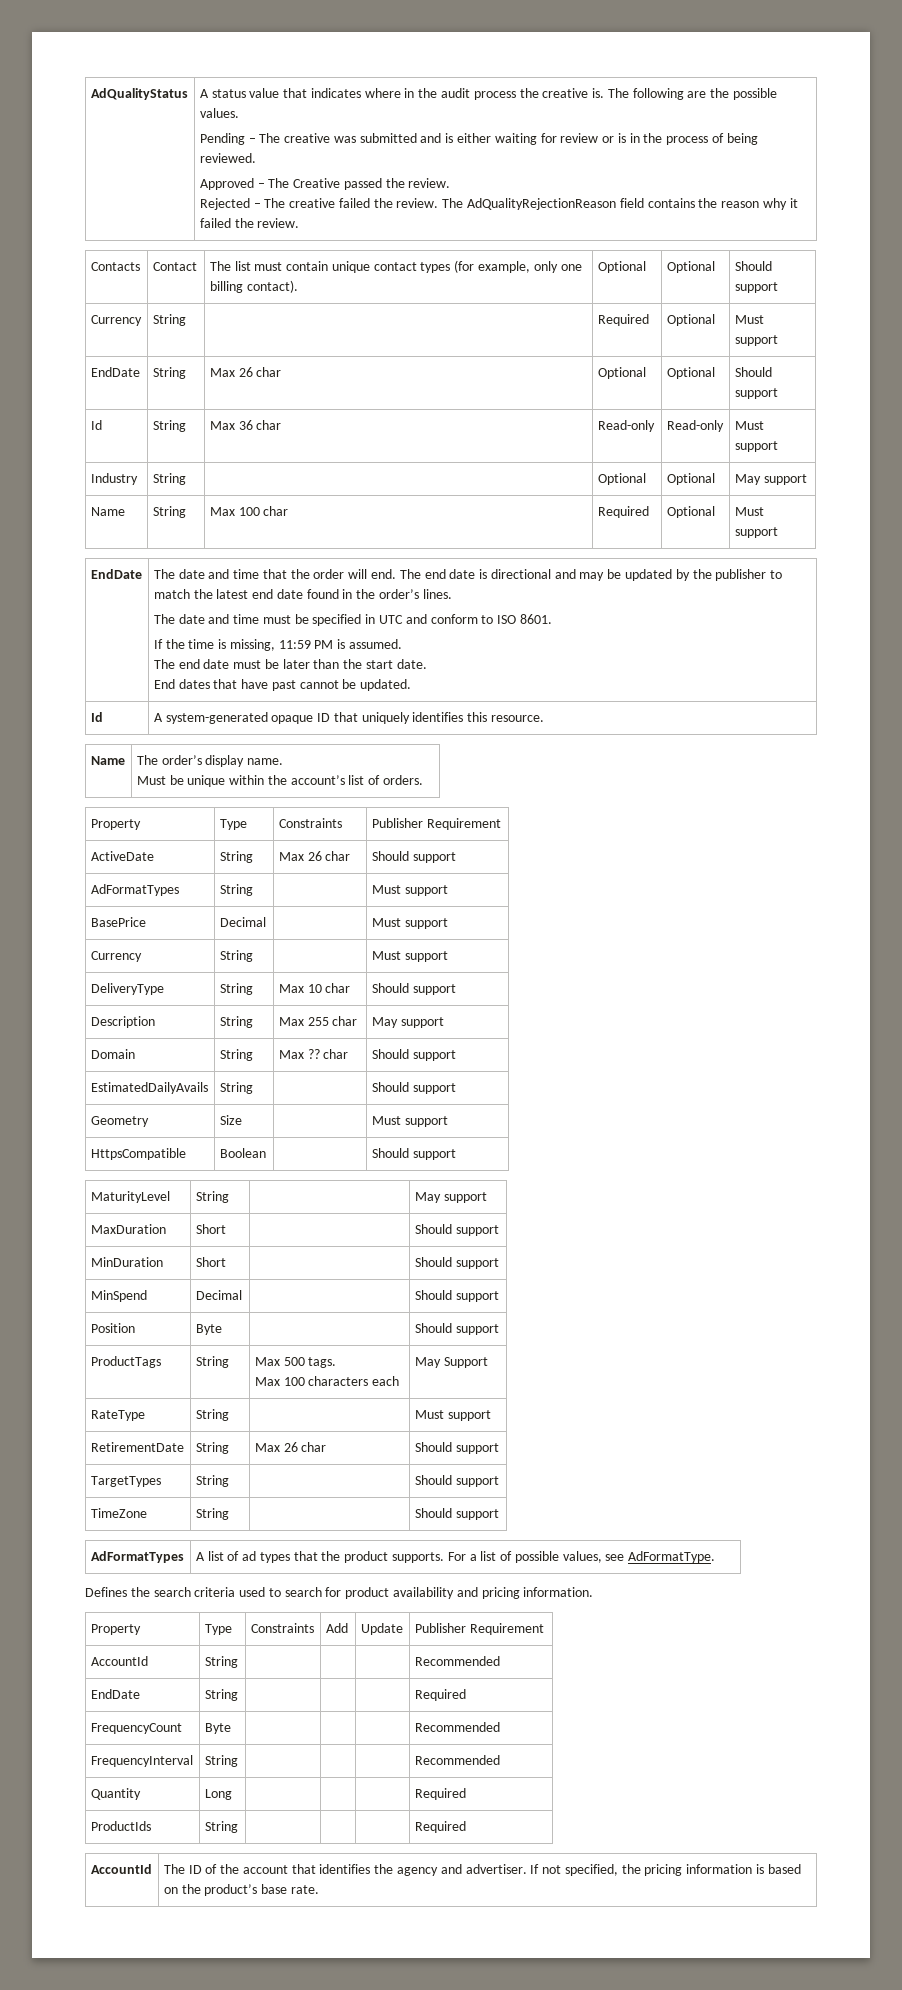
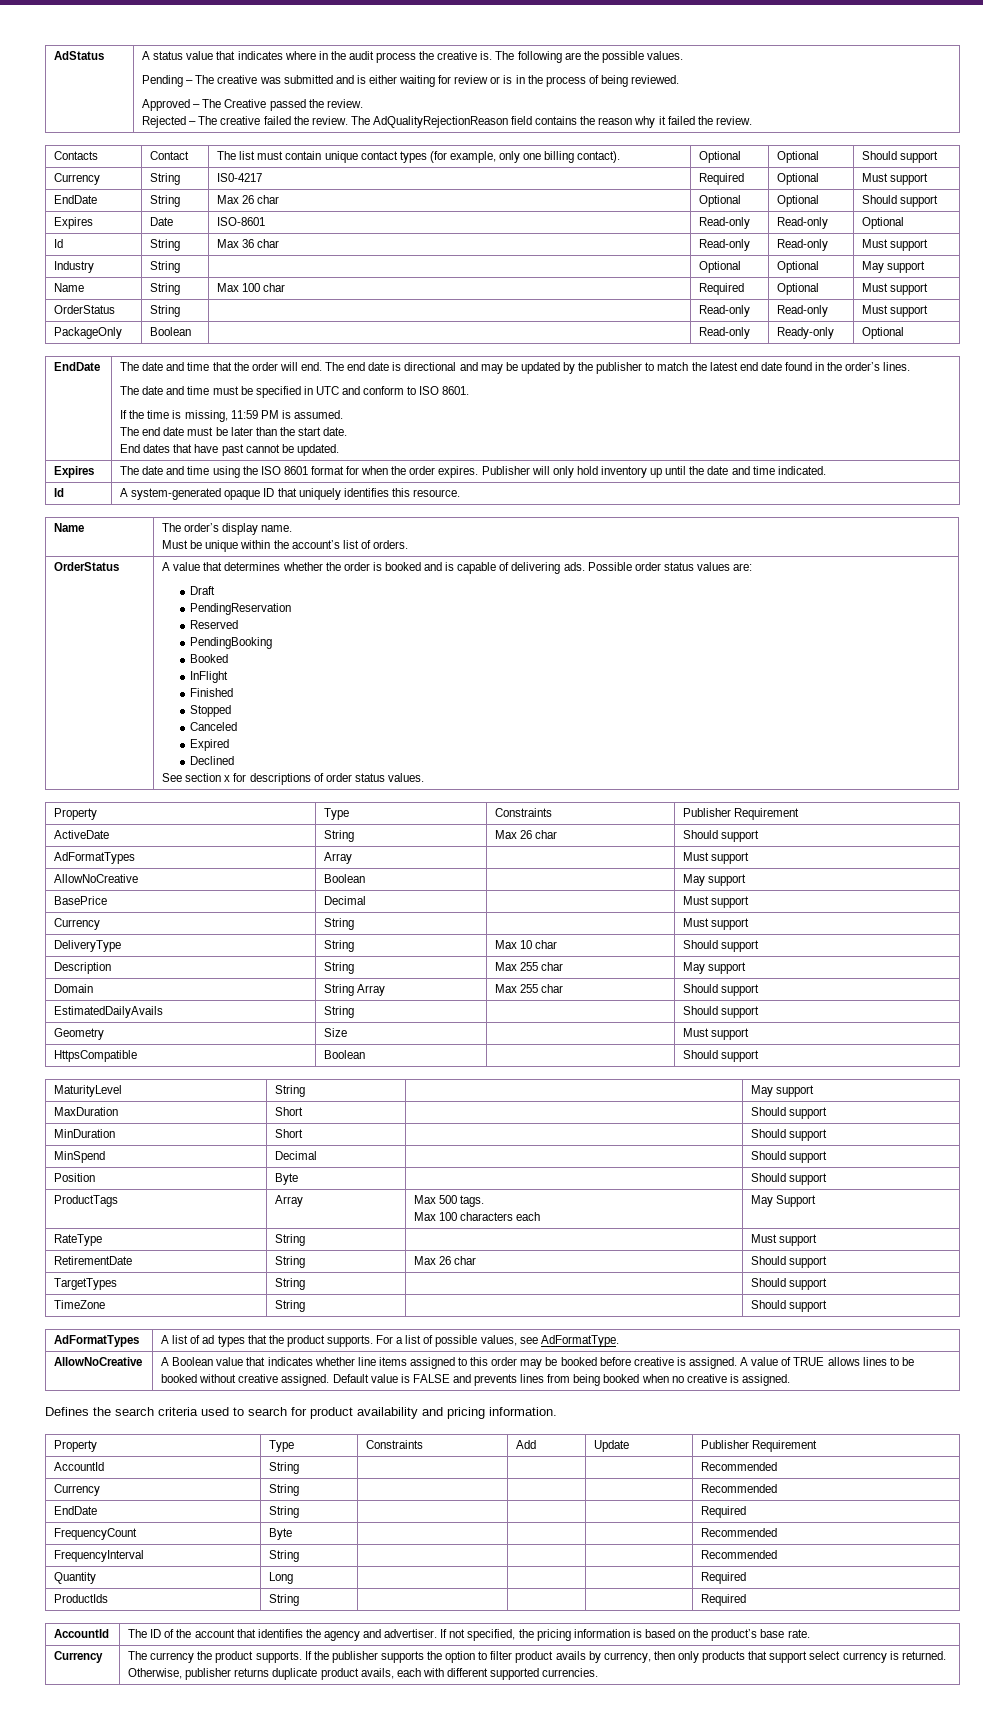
[90,88,188,100] AdQualityStatus -> [54,51,105,60] AdStatus
(186, 320) none -> [217,173,263,182] IS0-4217
(778, 393) none -> [54,217,94,229] [150,217,174,226] [217,217,266,226] [699,217,751,229] [777,217,829,229] [862,217,905,229] // Expires | Date | ISO-8601 | Read-only | Read-only | Optional
(778, 532) none -> [54,305,116,314] [150,305,181,317] [699,305,751,317] [777,305,829,317] [862,305,929,317] [54,327,123,339] [150,327,192,336] [699,327,751,339] [777,327,835,339] [862,327,905,339] // OrderStatus | String | | Read-only | Read-only | Must support // PackageOnly | Boolean | | Read-only | Ready-only | Optional
(412, 685) none -> [54,466,95,478] [120,466,826,478] // Expires | The date and time using the ISO 8601 format for when the order expires. Publisher will only hold inventory up until the date and time indicated.
(424, 780) none -> [54,562,120,571] [162,562,753,574] [190,586,216,595] [190,603,292,615] [190,620,239,629] [190,637,273,649] [190,654,229,663] [190,671,229,683] [190,688,234,697] [190,705,232,717] [190,722,238,731] [190,739,230,751] [190,756,235,765] [162,773,424,785] // OrderStatus | A value that determines whether the order is booked and is capable of delivering ads. Possible order status values are: // Draft // PendingReservation // Reserved // PendingBooking // Booked // InFlight // Finished // Stopped // Canceled // Expired // Declined // See section x for descriptions of order status values.
[219,884,253,896] [371,885,448,896] String | | Must support -> [324,852,353,864] [683,852,750,864] [54,874,139,883] [324,874,366,883] [683,874,747,886] Array | | Must support // AllowNoCreative | Boolean | | May support
[278,1049,320,1059] | Max ?? -> [357,984,386,996] [495,984,539,993] Array | Max 255
[195,1356,229,1368] String -> [275,1195,304,1207] Array
(716, 1557) none -> [54,1357,143,1366] [161,1357,914,1369] [161,1374,791,1386] // AllowNoCreative | A Boolean value that indicates whether line items assigned to this order may be booked before creative is assigned. A value of TRUE allows lines to be booked without creative assigned. Default value is FALSE and prevents lines from being booked when no creative is assigned.
(500, 1661) none -> [54,1484,101,1496] [269,1484,300,1496] [701,1484,778,1493] // Currency | String | | | | Recommended
(319, 1889) none -> [54,1651,104,1663] [128,1651,946,1663] [128,1668,599,1680] // Currency | The currency the product supports. If the publisher supports the option to filter product avails by currency, then only products that support select currency is returned. Otherwise, publisher returns duplicate product avails, each with different supported currencies.

